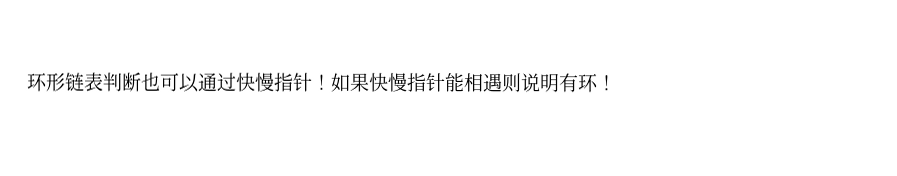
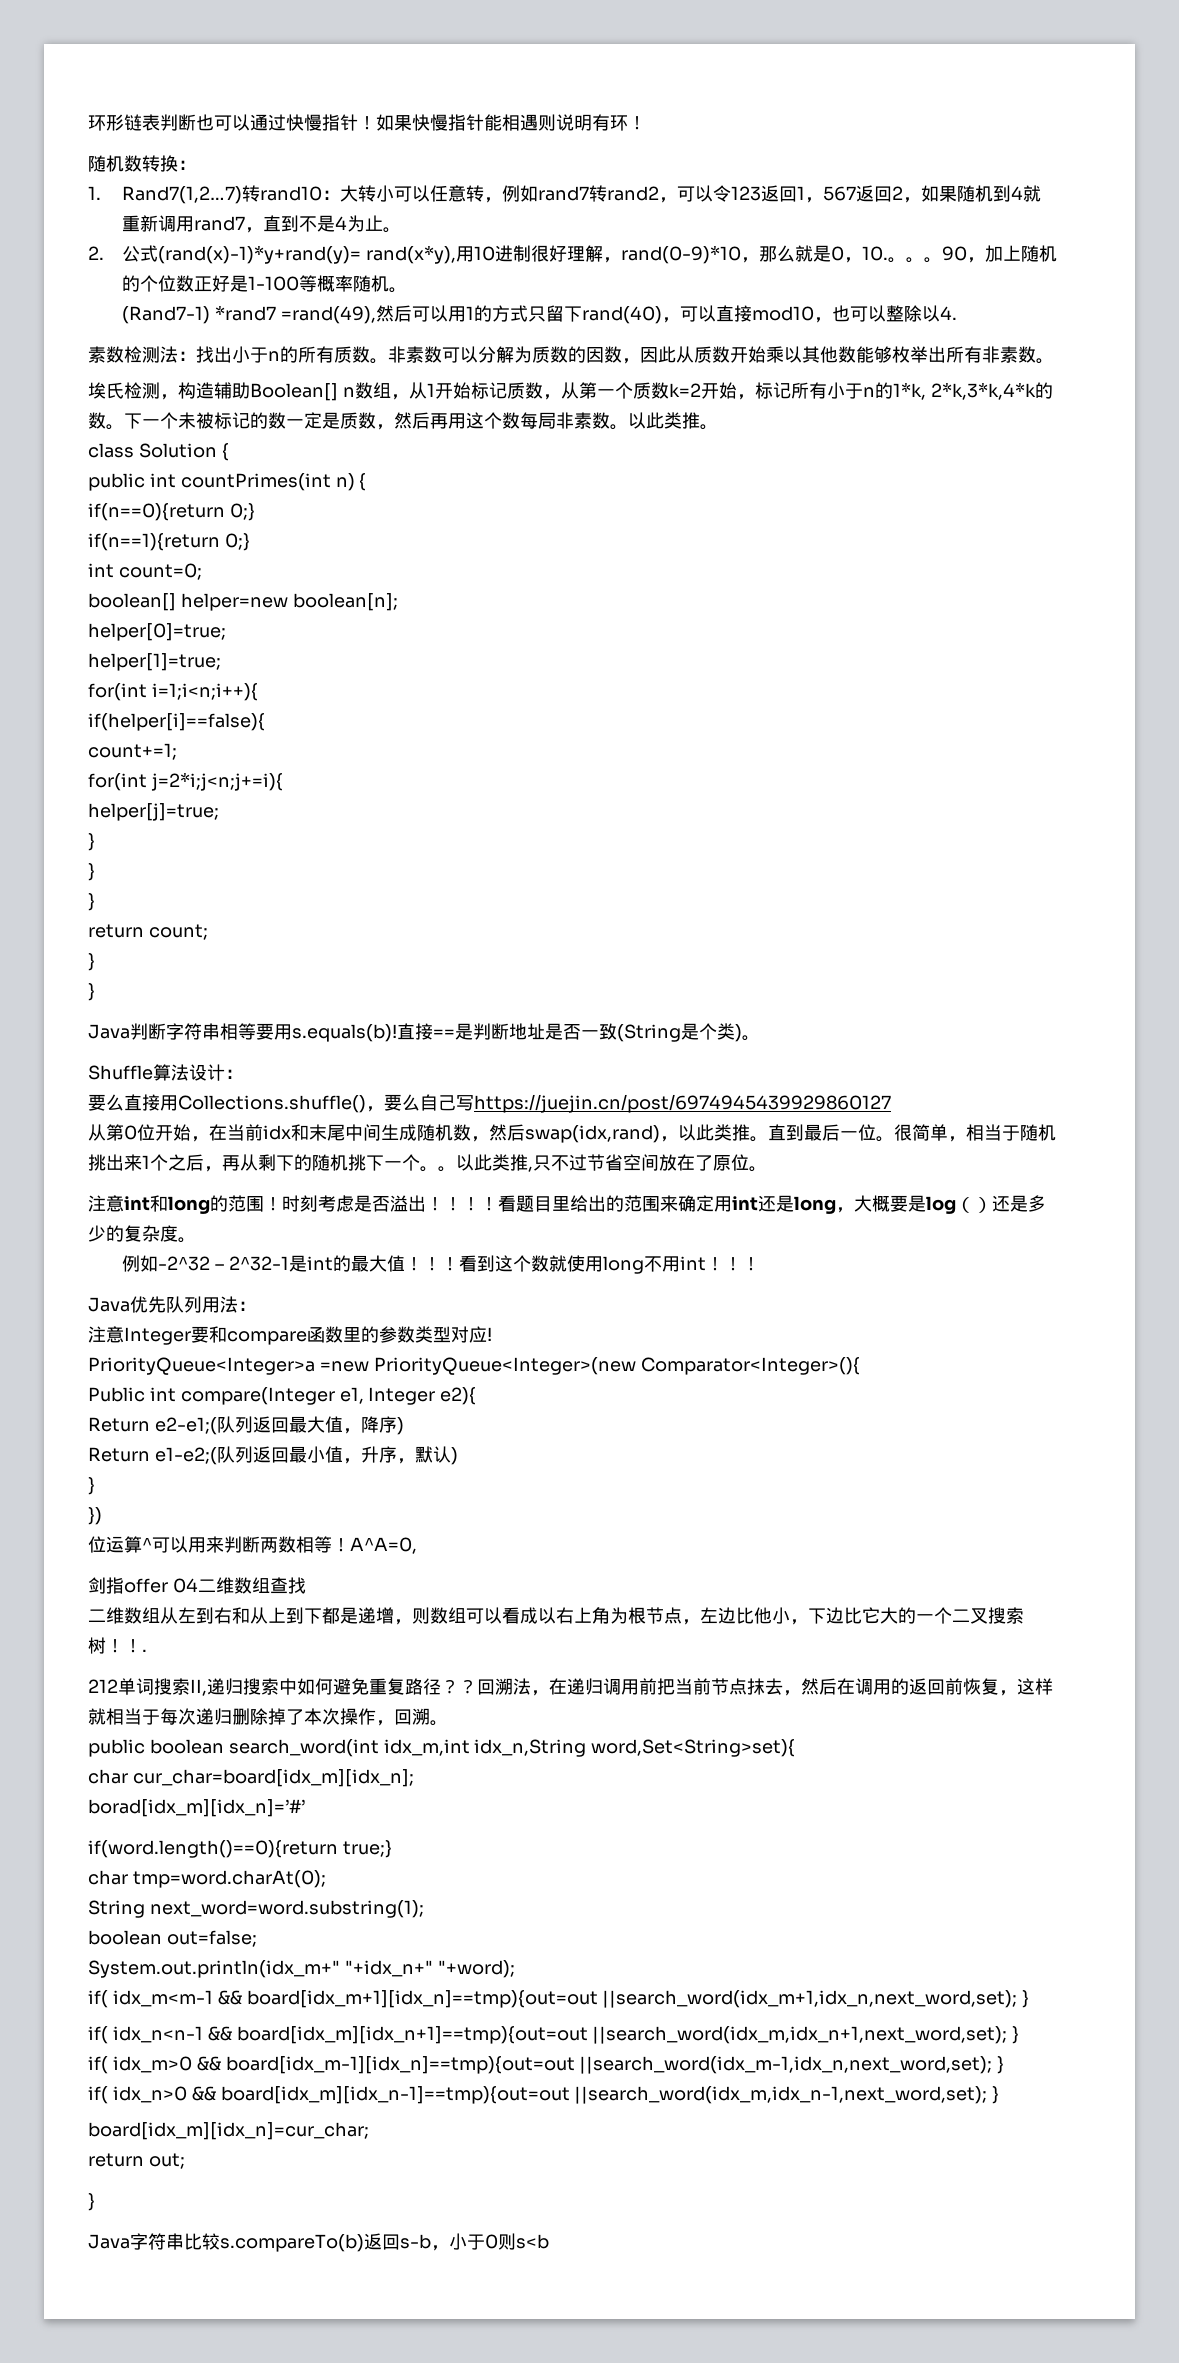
(617, 83) none -> [88,155,196,172] [88,185,1042,204] [122,215,402,233] [88,245,1058,264] [122,275,408,293] [122,305,958,324] [88,346,1054,364] [88,382,1053,401] [88,412,718,430] [88,443,229,461] [88,473,367,491] [88,503,255,521] [88,533,250,551] [88,563,202,580] [88,593,398,611] [88,623,226,641] [88,653,221,671] [88,683,258,701] [88,713,265,731] [88,743,177,760] [88,772,283,791] [88,803,219,821] [88,833,95,851] [88,863,95,881] [88,893,95,911] [88,924,208,940] [88,953,95,971] [88,983,95,1001] [88,1023,760,1042] [88,1064,243,1081] [88,1094,891,1113] [88,1124,1056,1143] [88,1154,767,1172] [88,1195,1046,1214] [88,1225,196,1243] [122,1255,761,1274] [88,1296,256,1313] [88,1326,492,1345] [88,1357,860,1375] [88,1387,477,1405] [88,1416,404,1435] [88,1446,458,1465] [88,1477,95,1495] [88,1507,102,1525] [88,1536,417,1554] [88,1577,306,1594] [88,1607,1024,1625] [88,1637,147,1654] [88,1678,1053,1696] [88,1708,448,1726] [88,1739,796,1757] [88,1769,414,1787] [88,1799,305,1817] [88,1840,392,1858] [88,1870,326,1888] [88,1900,424,1918] [88,1930,257,1947] [88,1960,515,1978] [88,1990,1030,2008] [88,2026,1020,2044] [88,2056,1005,2074] [88,2086,1000,2104] [88,2122,369,2140] [88,2153,185,2169] [88,2193,95,2211] [88,2233,549,2252] // 随机数转换： // 1. Rand7(1,2…7)转rand10：大转小可以任意转，例如rand7转rand2，可以令123返回1，567返回2，如果随机到4就重新调用rand7，直到不是4为止。 // 2.公式(rand(x)-1)*y+rand(y)= rand(x*y),用10进制很好理解，rand(0-9)*10，那么就是0，10.。。。90，加上随机的个位数正好是1-100等概率随机。 // (Rand7-1) *rand7 =rand(49),然后可以用1的方式只留下rand(40)，可以直接mod10，也可以整除以4. // 素数检测法：找出小于n的所有质数。非素数可以分解为质数的因数，因此从质数开始乘以其他数能够枚举出所有非素数。 // 埃氏检测，构造辅助Boolean[] n数组，从1开始标记质数，从第一个质数k=2开始，标记所有小于n的1*k, 2*k,3*k,4*k的数。下一个未被标记的数一定是质数，然后再用这个数每局非素数。以此类推。 // class Solution { // public int countPrimes(int n) { // if(n==0){return 0;} // if(n==1){return 0;} // int count=0; // boolean[] helper=new boolean[n]; // helper[0]=true; // helper[1]=true; // for(int i=1;i<n;i++){ // if(helper[i]==false){ // count+=1; // for(int j=2*i;j<n;j+=i){ // helper[j]=true; // } // } // } // return count; // } // } // Java判断字符串相等要用s.equals(b)!直接==是判断地址是否一致(String是个类)。 // Shuffle算法设计： // 要么直接用Collections.shuffle()，要么自己写https://juejin.cn/post/6974945439929860127 // 从第0位开始，在当前idx和末尾中间生成随机数，然后swap(idx,rand)，以此类推。直到最后一位。很简单，相当于随机挑出来1个之后，再从剩下的随机挑下一个。。以此类推,只不过节省空间放在了原位。 // 注意int和long的范围！时刻考虑是否溢出！！！！看题目里给出的范围来确定用int还是long，大概要是log（）还是多少的复杂度。 // 例如-2^32 – 2^32-1是int的最大值！！！看到这个数就使用long不用int！！！ // Java优先队列用法： // 注意Integer要和compare函数里的参数类型对应! // PriorityQueue<Integer>a =new PriorityQueue<Integer>(new Comparator<Integer>(){ // Public int compare(Integer e1, Integer e2){ // Return e2-e1;(队列返回最大值，降序) // Return e1-e2;(队列返回最小值，升序，默认) // } // }) // 位运算^可以用来判断两数相等！A^A=0, // 剑指offer 04二维数组查找 // 二维数组从左到右和从上到下都是递增，则数组可以看成以右上角为根节点，左边比他小，下边比它大的一个二叉搜索树！！. // 212单词搜索II,递归搜索中如何避免重复路径？？回溯法，在递归调用前把当前节点抹去，然后在调用的返回前恢复，这样就相当于每次递归删除掉了本次操作，回溯。 // public boolean search_word(int idx_m,int idx_n,String word,Set<String>set){ // char cur_char=board[idx_m][idx_n]; // borad[idx_m][idx_n]=’#’ // if(word.length()==0){return true;} // char tmp=word.charAt(0); // String next_word=word.substring(1); // boolean out=false; // System.out.println(idx_m+" "+idx_n+" "+word); // if( idx_m<m-1 && board[idx_m+1][idx_n]==tmp){out=out ||search_word(idx_m+1,idx_n,next_word,set); } // if( idx_n<n-1 && board[idx_m][idx_n+1]==tmp){out=out ||search_word(idx_m,idx_n+1,next_word,set); } // if( idx_m>0 && board[idx_m-1][idx_n]==tmp){out=out ||search_word(idx_m-1,idx_n,next_word,set); } // if( idx_n>0 && board[idx_m][idx_n-1]==tmp){out=out ||search_word(idx_m,idx_n-1,next_word,set); } // board[idx_m][idx_n]=cur_char; // return out; // } // Java字符串比较s.compareTo(b)返回s-b，小于0则s<b

